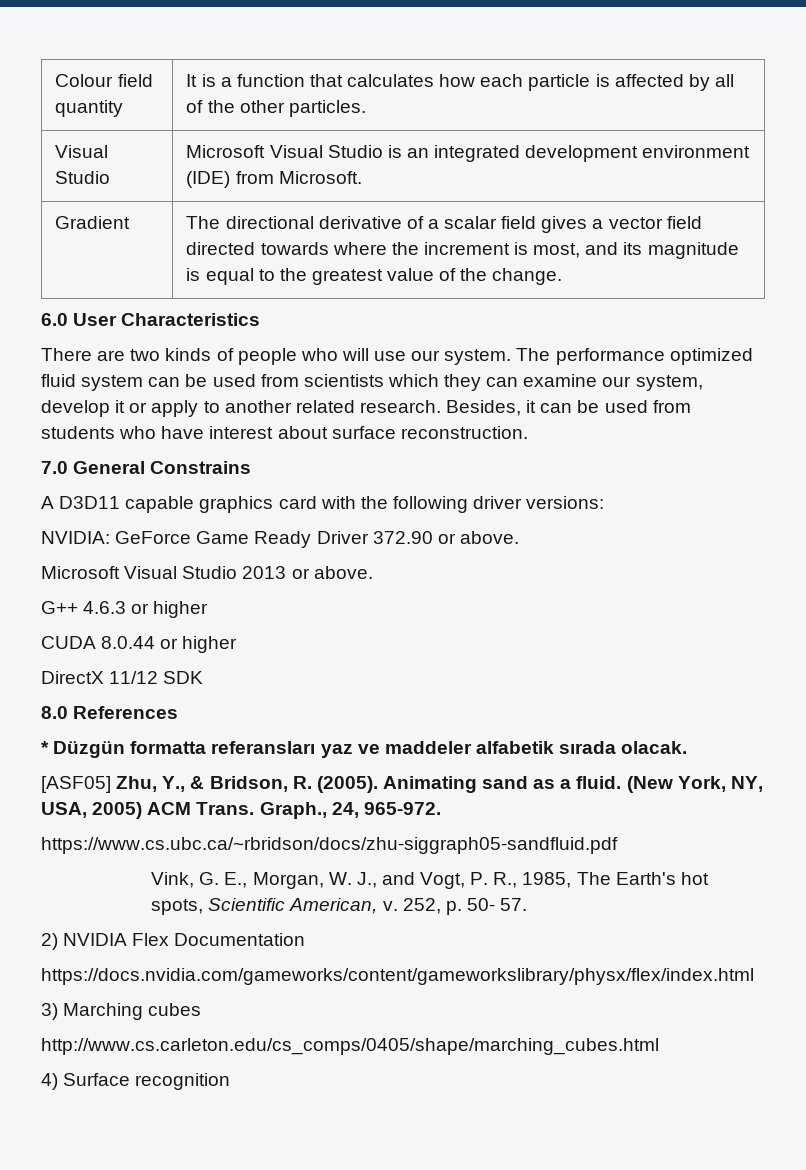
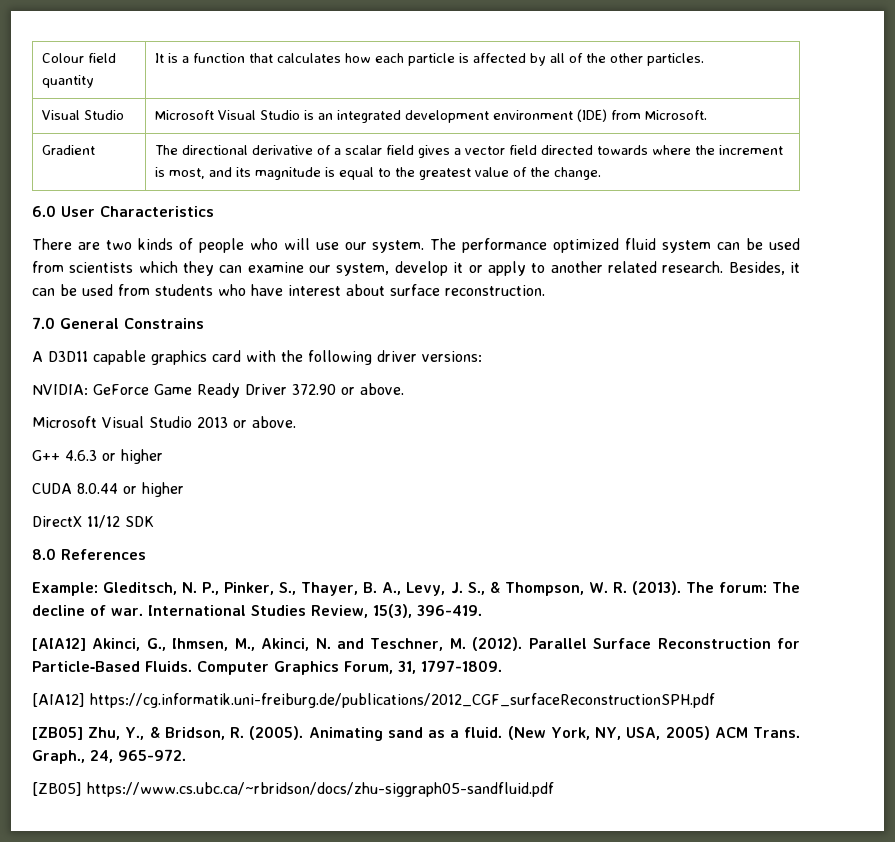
[41,741,688,758] [41,776,111,793] * Düzgün formatta referansları yaz ve maddeler alfabetik sırada olacak. // [ASF05] -> [32,581,801,596] [32,604,482,618] [32,637,800,651] [32,660,502,675] [32,693,715,708] [32,726,83,740] Example: Gleditsch, N. P., Pinker, S., Thayer, B. A., Levy, J. S., & Thompson, W. R. (2013). The forum: The decline of war. International Studies Review, 15(3), 396-419. // [AIA12] Akinci, G., Ihmsen, M., Akinci, N. and Teschner, M. (2012). Parallel Surface Reconstruction for Particle‐Based Fluids. Computer Graphics Forum, 31, 1797-1809. // [AIA12] https://cg.informatik.uni-freiburg.de/publications/2012_CGF_surfaceReconstructionSPH.pdf // [ZB05]
(441, 808) none -> [32,782,82,796] [ZB05]
[151,872,709,889] [151,898,528,915] [41,933,306,950] [41,968,754,985] [41,1003,202,1020] [41,1038,659,1055] [41,1073,231,1090] // Vink, G. E., Morgan, W. J., and Vogt, P. R., 1985, The Earth's hot spots, Scientific American, v. 252, p. 50- 57. // 2) NVIDIA Flex Documentation // https://docs.nvidia.com/gameworks/content/gameworkslibrary/physx/flex/index.html // 3) Marching cubes // http://www.cs.carleton.edu/cs_comps/0405/shape/marching_cubes.html // 4) Surface recognition -> (554, 789) none

